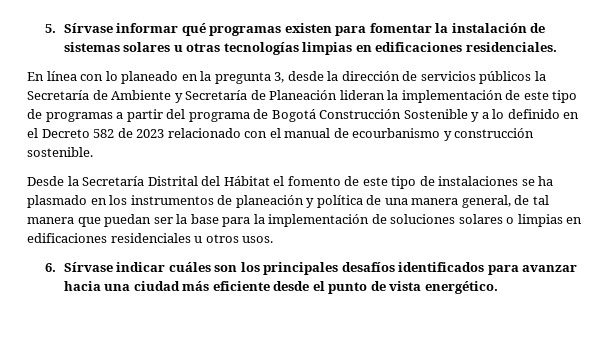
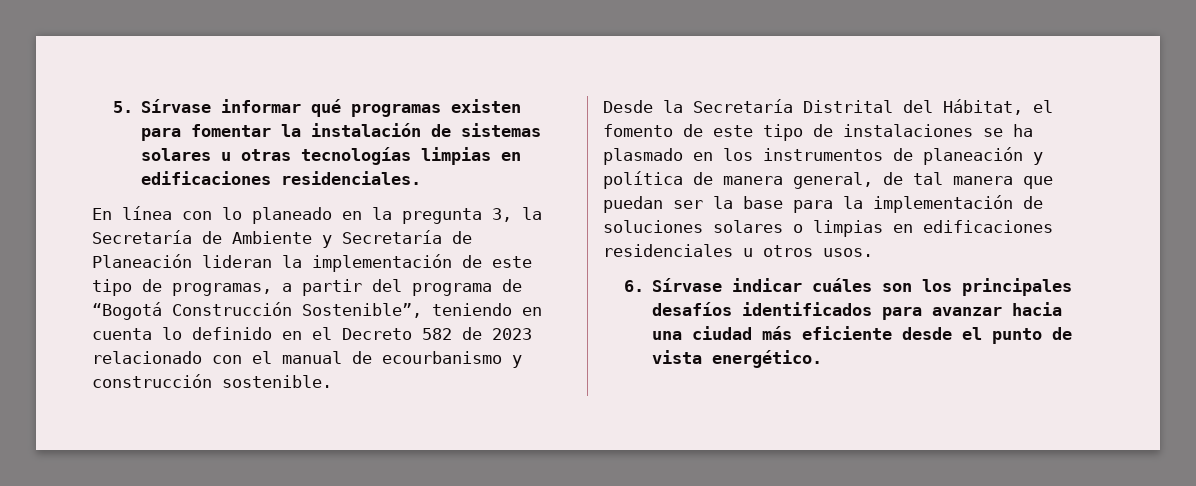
[287,71,532,84] desde la dirección de servicios públicos -> (512, 215) none
[45,112,113,122] programas -> [172,283,272,296] programas,
[271,109,489,122] Bogotá Construcción Sostenible y a -> [92,302,542,320] [92,328,152,340] “Bogotá Construcción Sostenible”, teniendo en cuenta
[223,176,270,186] Hábitat -> [943,99,1023,115] Hábitat,
[384,198,408,205] una -> (713, 178) none

